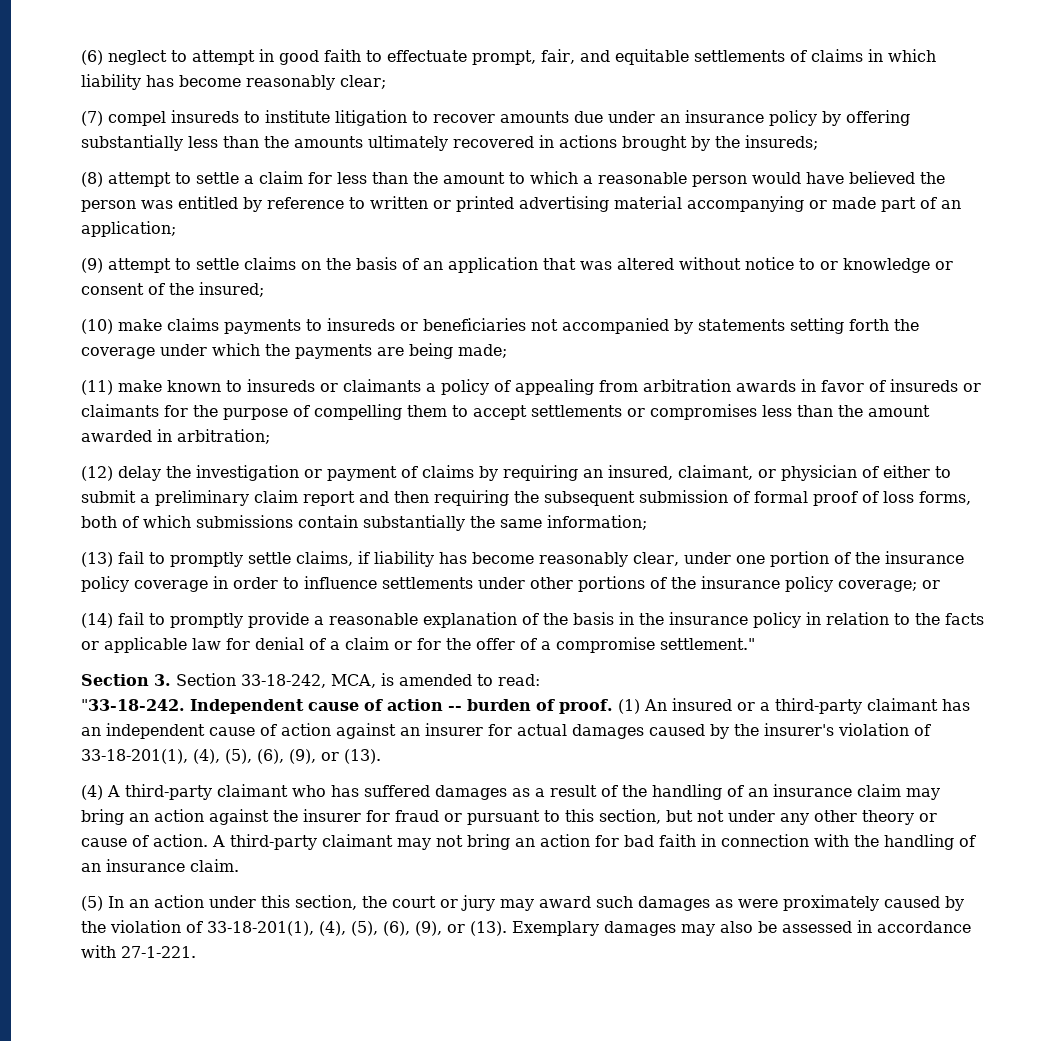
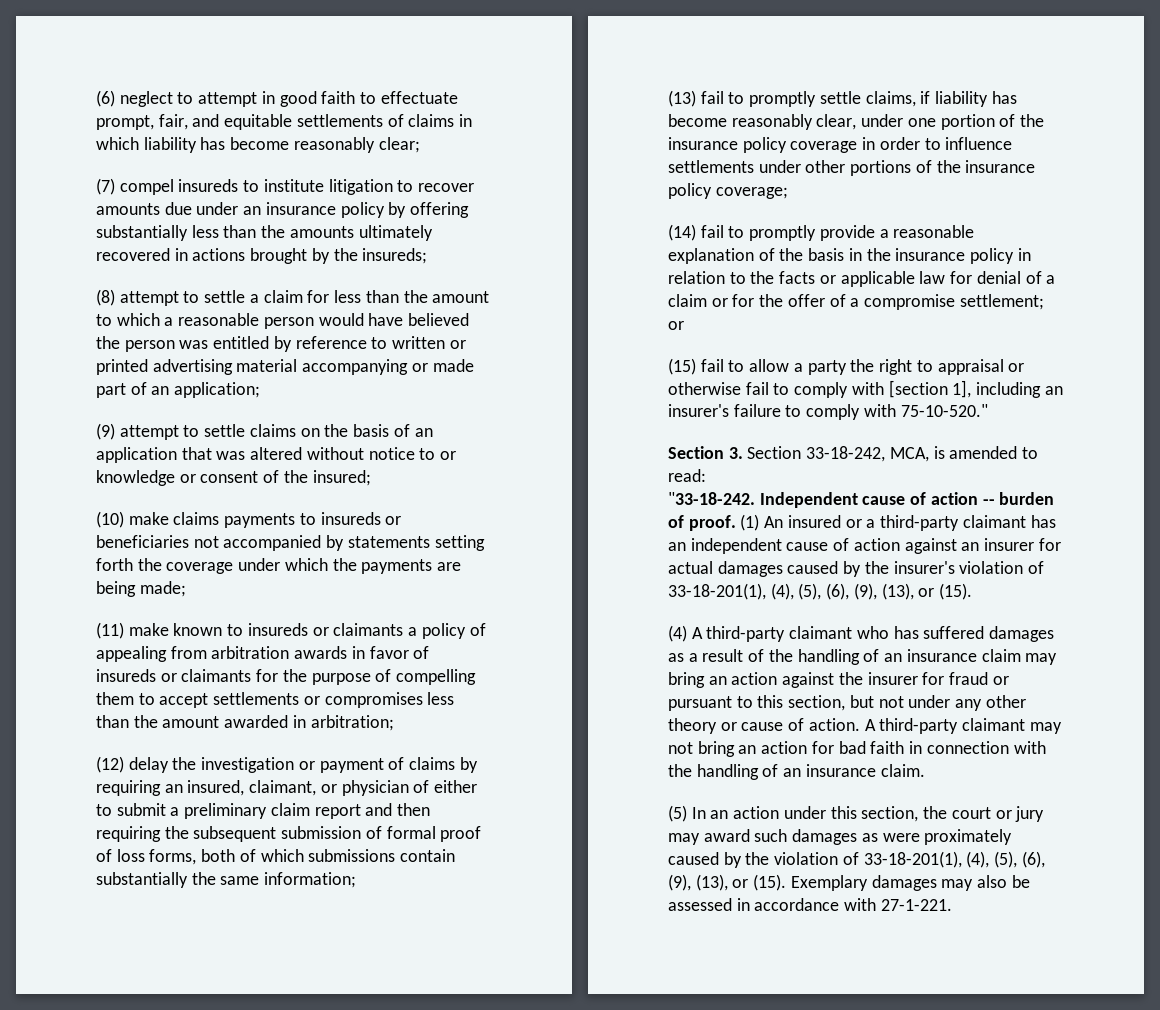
[922,580,940,589] or -> (788, 193) none
[660,638,755,650] settlement." -> [959,294,1044,310] [668,321,684,330] [668,358,1025,375] [668,380,1063,398] [668,404,988,420] settlement; or // (15) fail to allow a party the right to appraisal or otherwise fail to comply with [section 1], including an insurer's failure to comply with 75-10-520."
[321,749,381,764] or (13). -> [881,583,973,600] (13), or (15).
[447,921,507,936] or (13). -> [695,874,787,891] (13), or (15).

